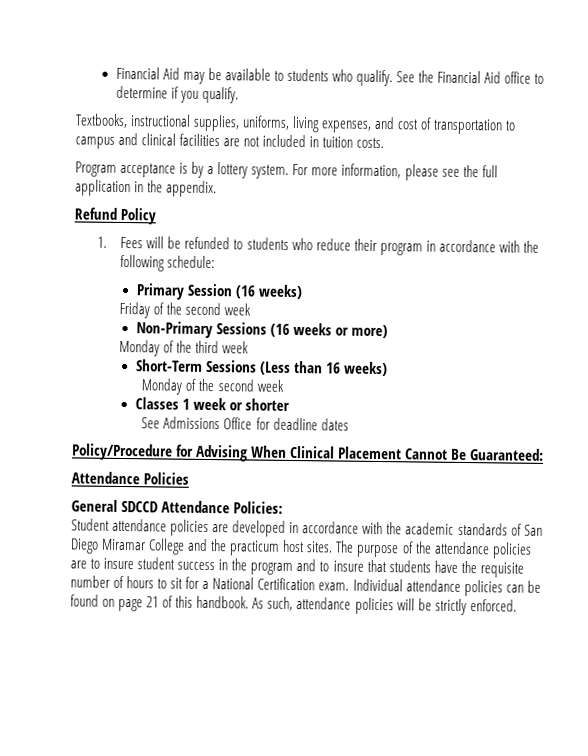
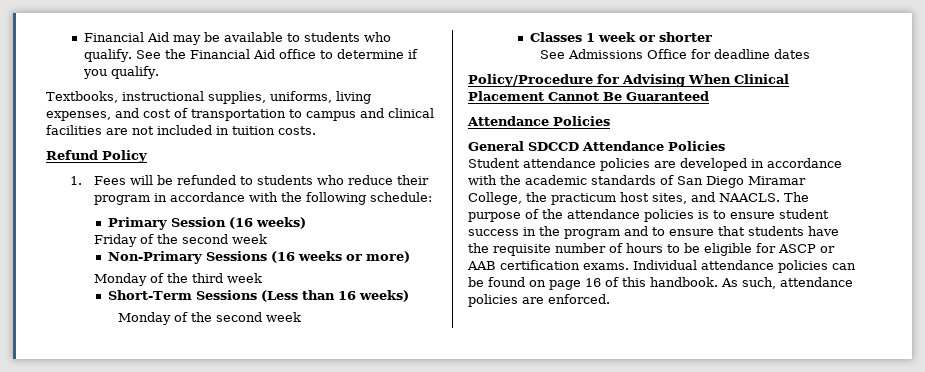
[75,161,498,181] [75,179,218,198] // Program acceptance is by a lottery system. For more information, please see the full application in the appendix. -> (316, 130) none
[470,448,545,461] Guaranteed: -> [626,91,709,101] Guaranteed
[233,501,284,514] Policies: -> [668,141,725,151] Policies
[148,538,209,555] College and -> [468,192,522,205] College,
[306,541,334,553] sites. -> [652,192,780,204] sites, and NAACLS.
[70,557,135,570] are to insure -> [698,210,775,219] is to ensure
[332,560,364,572] insure -> [669,229,714,236] ensure
[170,576,350,591] sit for a National Certification exam. -> [684,243,835,256] [467,260,629,270] be eligible for ASCP or AAB certification exams.
[146,596,160,608] 21 -> [585,278,601,287] 16
[396,598,467,616] will be strictly -> [522,297,544,304] are

